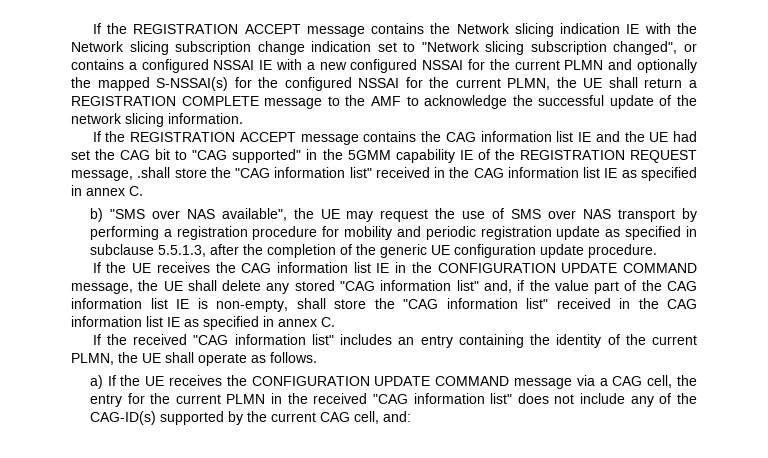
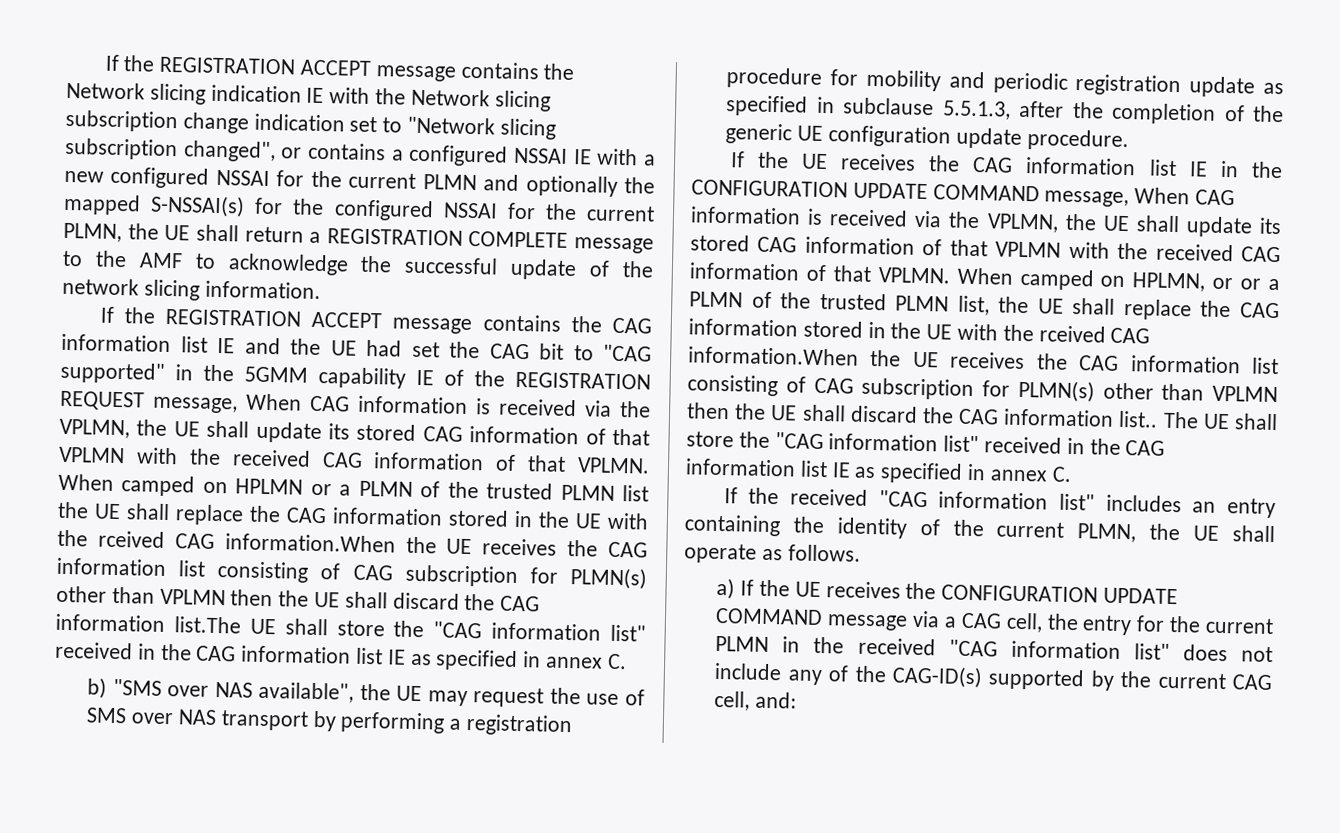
[137,167,171,178] .shall -> [246,393,651,418] [59,418,650,446] [58,446,650,474] [58,473,649,502] [57,501,649,530] [57,529,648,558] [56,557,648,590] [56,585,541,612] [55,613,328,636] When CAG information is received via the VPLMN, the UE shall update its stored CAG information of that VPLMN with the received CAG information of that VPLMN. When camped on HPLMN or a PLMN of the trusted PLMN list the UE shall replace the CAG information stored in the UE with the rceived CAG information.When the UE receives the CAG information list consisting of CAG subscription for PLMN(s) other than VPLMN then the UE shall discard the CAG information list.The UE shall
[138,280,697,294] [71,298,288,312] the UE shall delete any stored "CAG information list" and, if the value part of the CAG information list IE is non-empty, -> [1134,187,1236,206] [690,206,1282,238] [690,234,1281,263] [689,262,1280,292] [689,291,1280,321] [688,318,1151,344] [688,346,1279,375] [687,374,1278,403] [686,402,1230,430] When CAG information is received via the VPLMN, the UE shall update its stored CAG information of that VPLMN with the received CAG information of that VPLMN. When camped on HPLMN, or or a PLMN of the trusted PLMN list, the UE shall replace the CAG information stored in the UE with the rceived CAG information.When the UE receives the CAG information list consisting of CAG subscription for PLMN(s) other than VPLMN then the UE shall discard the CAG information list.. The UE

